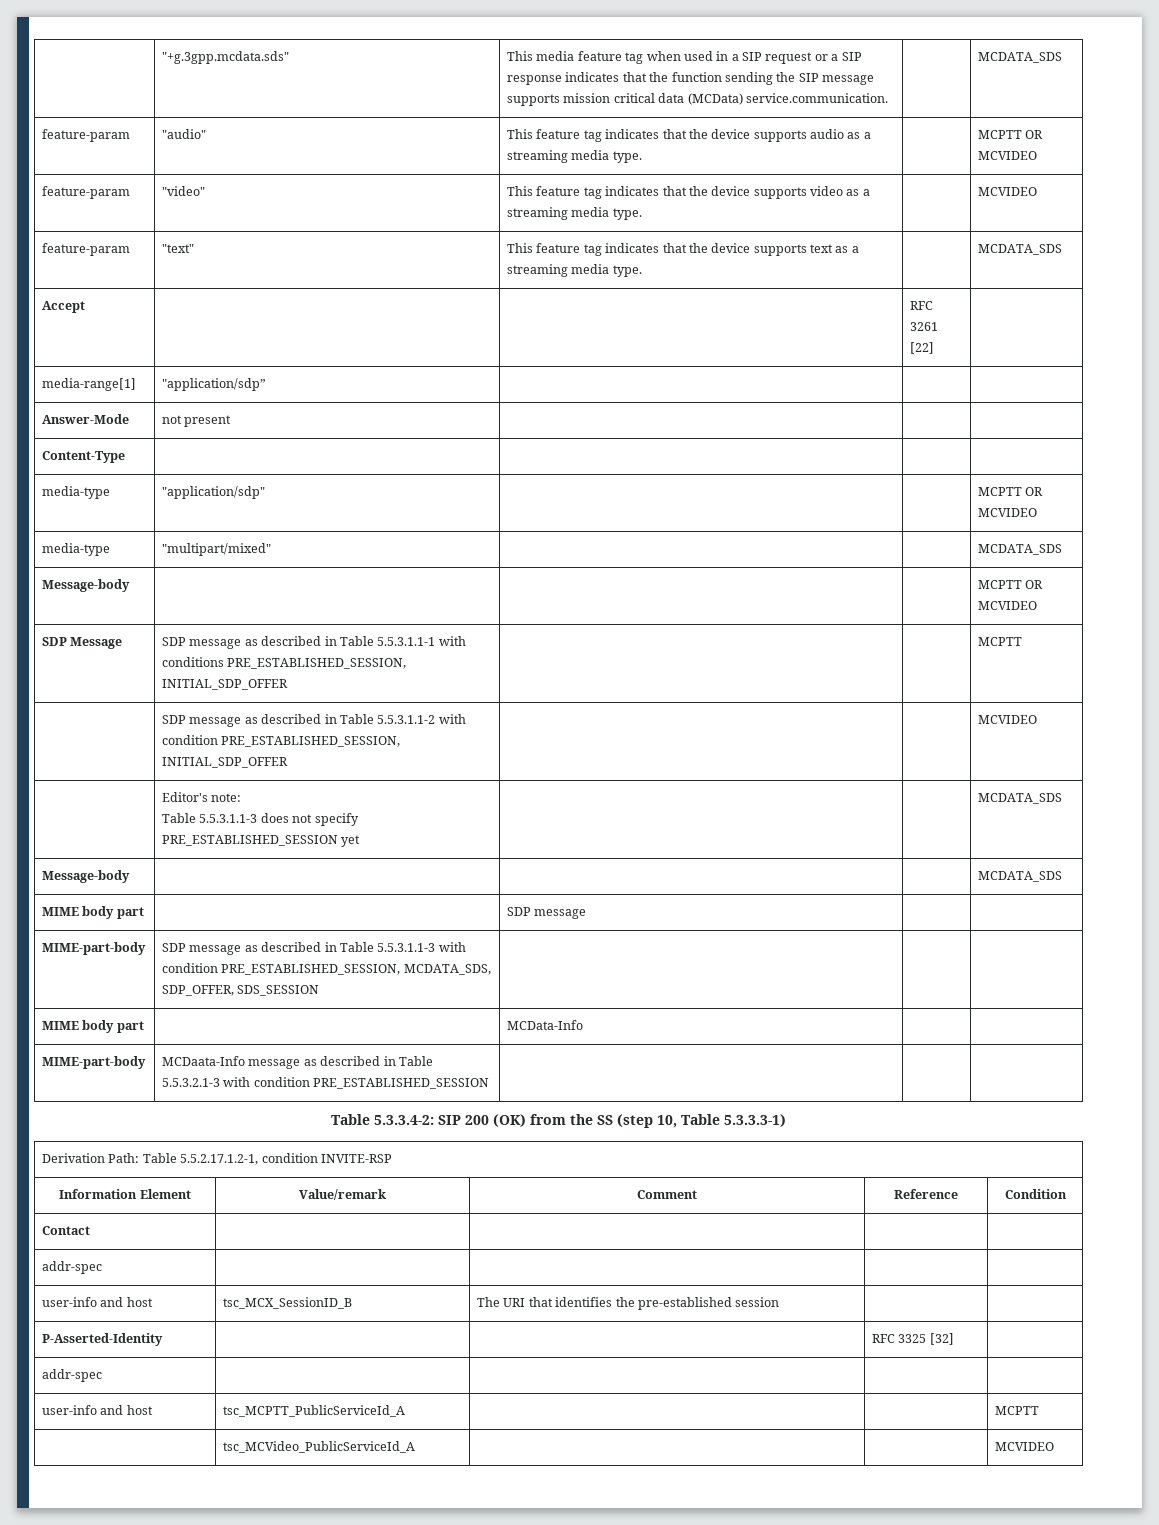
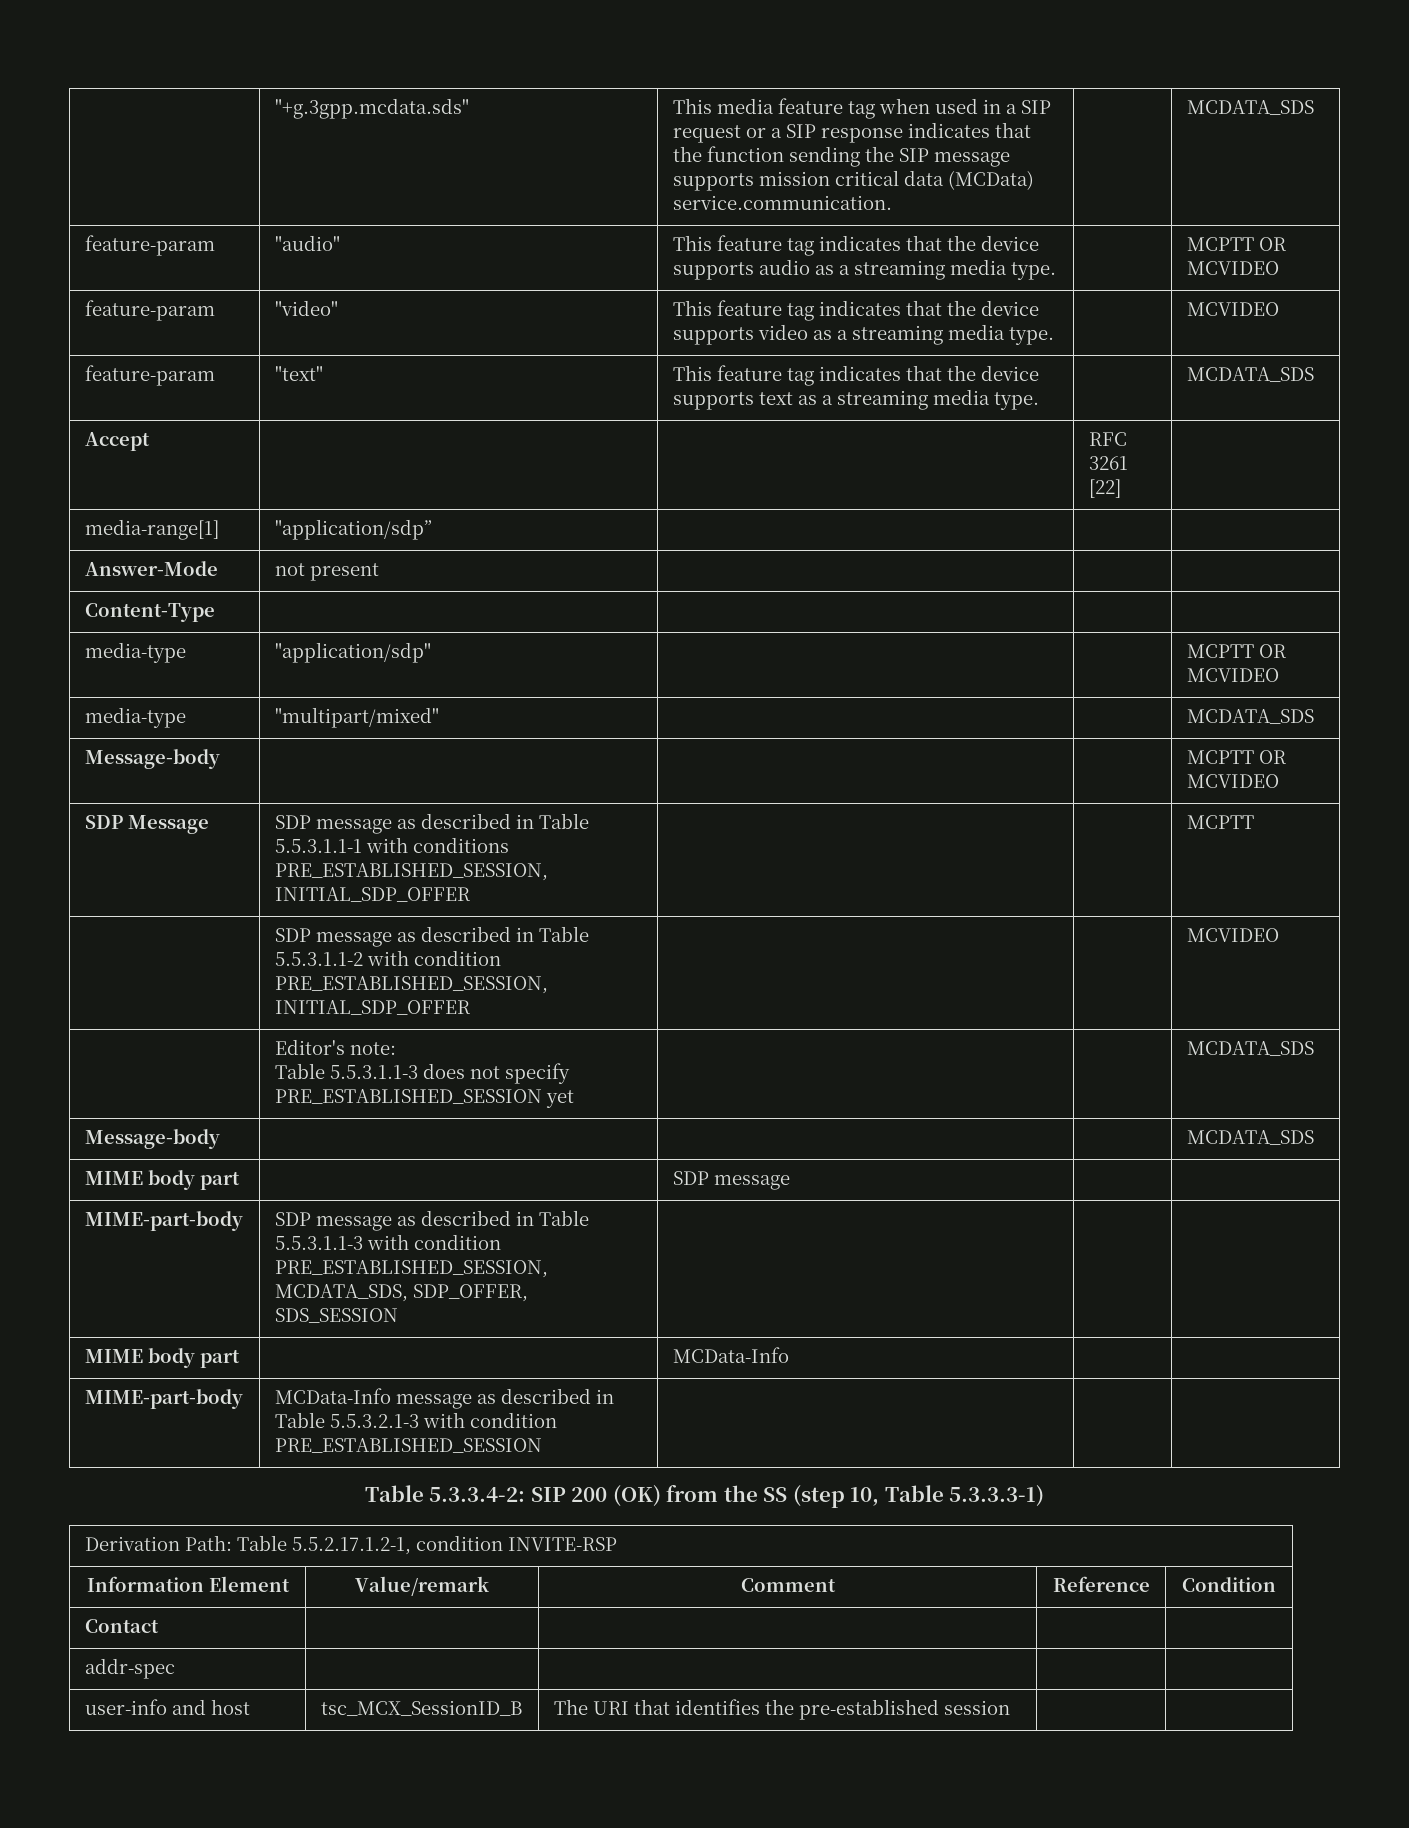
[162,1056,246,1066] MCDaata-Info -> [274,1388,391,1404] MCData-Info
[42,1333,164,1346] [872,1333,954,1345] [42,1369,103,1382] [42,1405,153,1415] [223,1405,406,1417] [995,1406,1040,1415] [223,1441,416,1453] [995,1442,1055,1451] // P-Asserted-Identity | | | RFC 3325 [32] | // addr-spec | | | | // user-info and host | tsc_MCPTT_PublicServiceId_A | | | MCPTT // | tsc_MCVideo_PublicServiceId_A | | | MCVIDEO -> (1010, 1707) none

